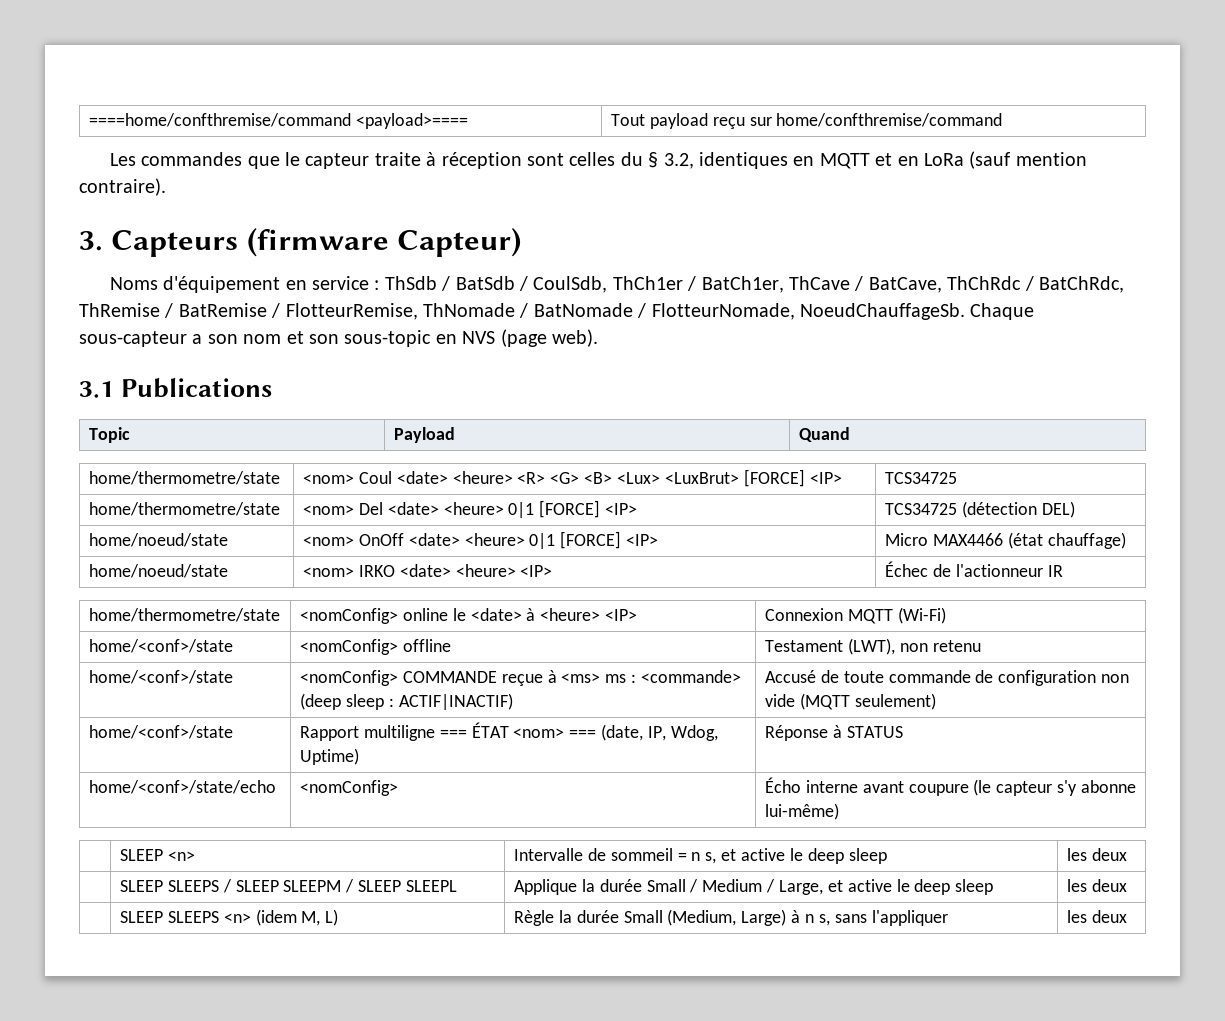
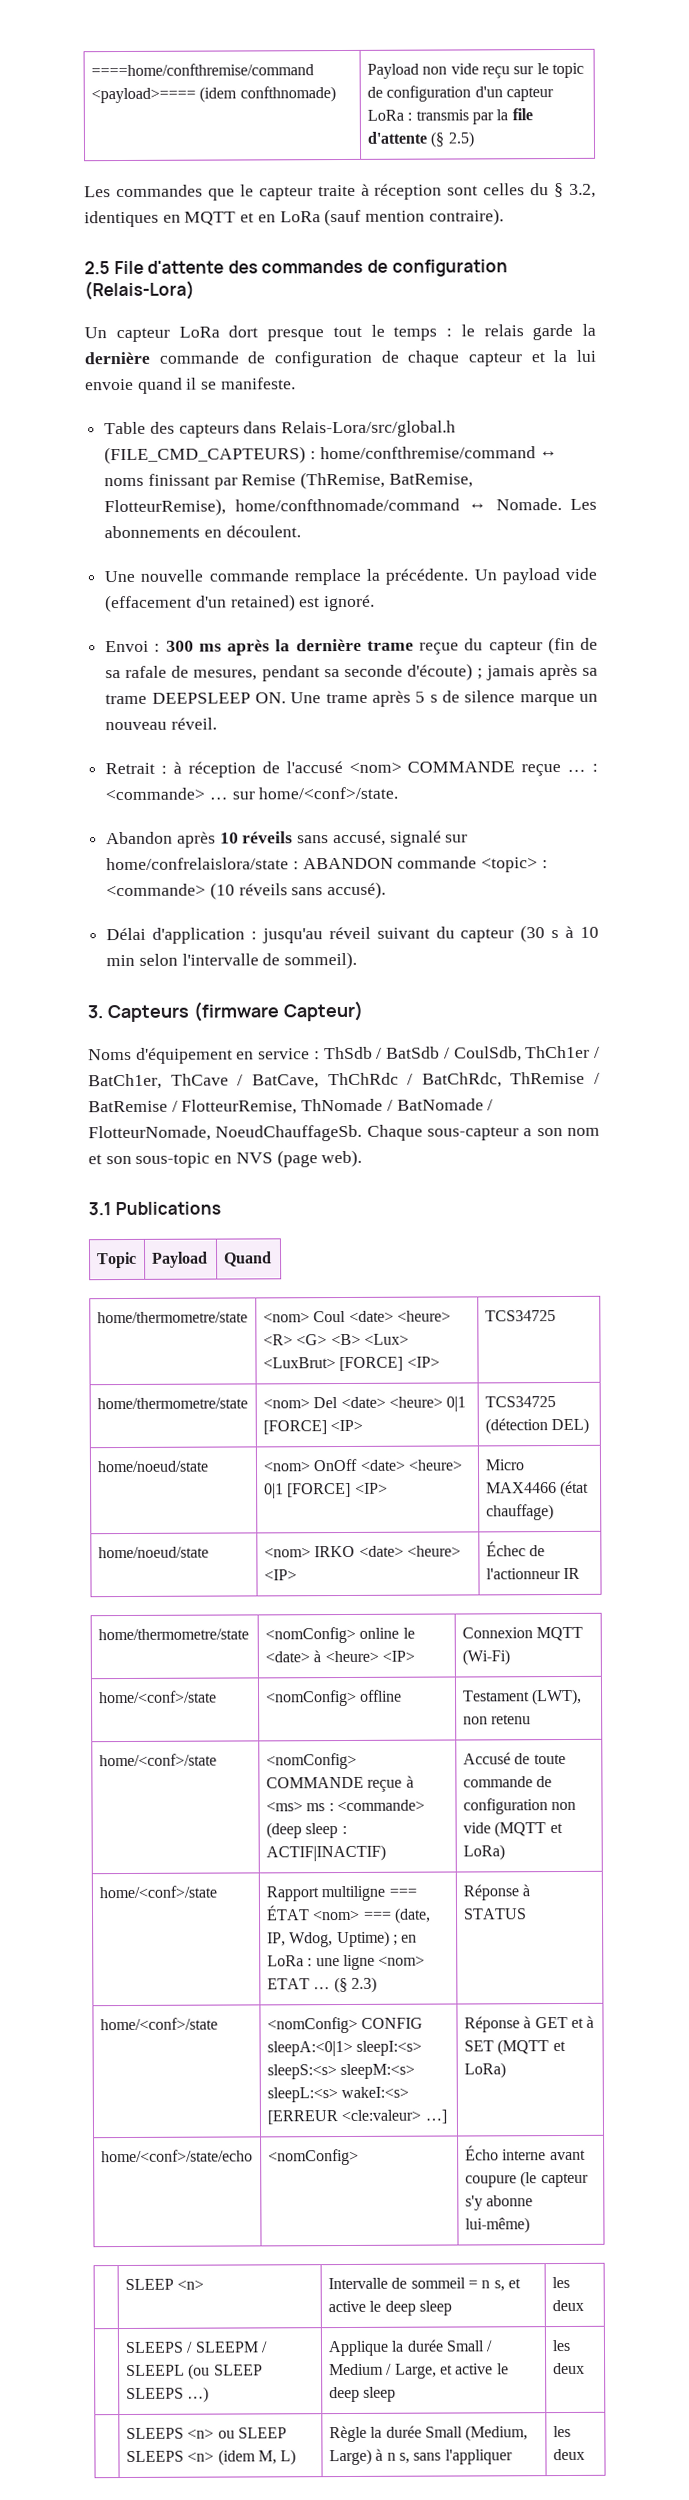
[610,113,1003,129] | Tout payload reçu sur home/confthremise/command -> [199,86,336,103] [366,62,584,79] [366,85,554,102] [366,108,533,125] [366,131,474,148] (idem confthnomade) | Payload non vide reçu sur le topic de configuration d'un capteur LoRa : transmis par la file d'attente (§ 2.5)
(166, 187) none -> [84,259,508,277] [84,280,195,301] [84,323,596,343] [84,349,597,368] [85,377,296,394] [104,420,457,438] [104,446,559,465] [104,471,473,490] [104,498,597,517] [104,525,301,539] [104,567,597,586] [105,594,376,613] [105,636,599,656] [105,663,598,682] [105,690,598,707] [105,717,217,731] [105,761,598,778] [105,786,399,801] [106,830,469,848] [106,856,548,873] [106,881,387,900] [106,925,599,944] [106,951,358,970] // 2.5 File d'attente des commandes de configuration (Relais-Lora) // Un capteur LoRa dort presque tout le temps : le relais garde la dernière commande de configuration de chaque capteur et la lui envoie quand il se manifeste. // Table des capteurs dans Relais-Lora/src/global.h (FILE_CMD_CAPTEURS) : home/confthremise/command ↔ noms finissant par Remise (ThRemise, BatRemise, FlotteurRemise), home/confthnomade/command ↔ Nomade. Les abonnements en découlent. // Une nouvelle commande remplace la précédente. Un payload vide (effacement d'un retained) est ignoré. // Envoi : 300 ms après la dernière trame reçue du capteur (fin de sa rafale de mesures, pendant sa seconde d'écoute) ; jamais après sa trame DEEPSLEEP ON. Une trame après 5 s de silence marque un nouveau réveil. // Retrait : à réception de l'accusé <nom> COMMANDE reçue … : <commande> … sur home/<conf>/state. // Abandon après 10 réveils sans accusé, signalé sur home/confrelaislora/state : ABANDON commande <topic> : <commande> (10 réveils sans accusé). // Délai d'application : jusqu'au réveil suivant du capteur (30 s à 10 min selon l'intervalle de sommeil).
[854,693,936,710] seulement) -> [549,1823,563,1834] [462,1844,505,1861] et LoRa)
[764,725,903,741] | Réponse à STATUS -> [392,1934,418,1946] [266,1954,426,1971] [266,1976,377,1994] [462,1884,531,1901] [462,1908,527,1920] [99,2017,218,2031] [266,2016,424,2034] [266,2040,423,2057] [266,2063,416,2080] [266,2086,410,2103] [266,2109,447,2125] [463,2015,595,2033] [463,2039,566,2056] [463,2062,506,2079] ; en LoRa : une ligne <nom> ETAT … (§ 2.3) | Réponse à STATUS // home/<conf>/state | <nomConfig> CONFIG sleepA:<0|1> sleepI:<s> sleepS:<s> sleepM:<s> sleepL:<s> wakeI:<s> [ERREUR <cle:valeur> …] | Réponse à GET et à SET (MQTT et LoRa)
[119,879,457,893] SLEEP SLEEPS / SLEEP SLEEPM / SLEEP SLEEPL -> [124,2341,268,2354] [125,2363,263,2380] [125,2386,210,2403] SLEEPS / SLEEPM / SLEEPL (ou SLEEP SLEEPS …)
(1127, 885) none -> [125,2427,235,2440] SLEEPS <n> ou

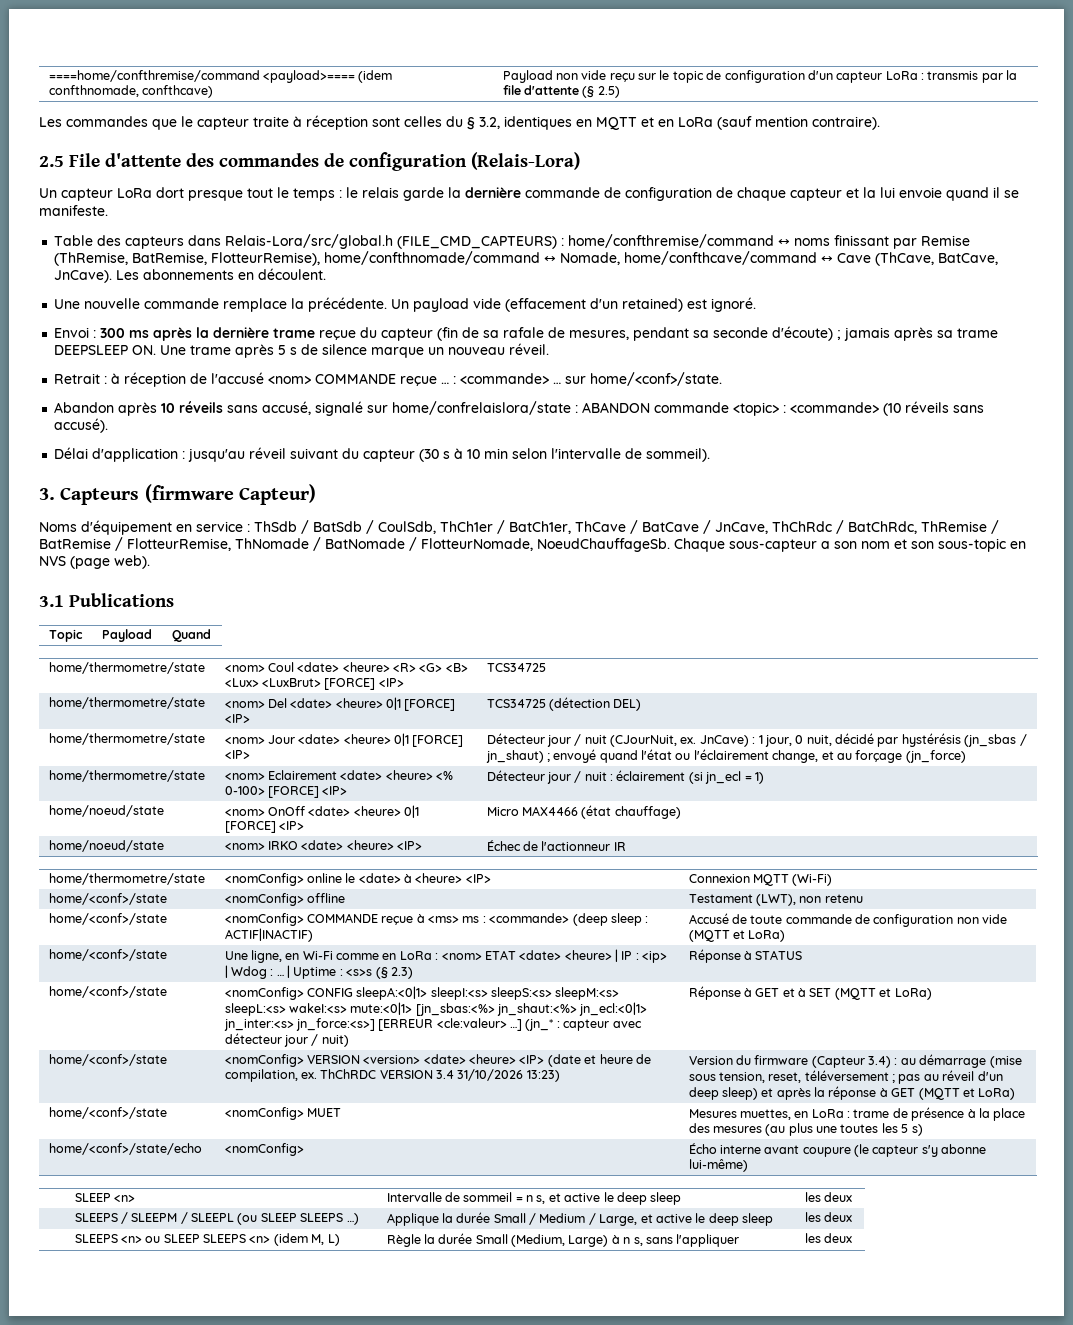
[239,86,336,103] confthnomade) -> [48,85,213,98] confthnomade, confthcave)
[495,498,562,511] Nomade. -> [560,251,999,266] [54,270,113,283] Nomade, home/confthcave/command ↔ Cave (ThCave, BatCave, JnCave).
[251,1074,319,1089] BatCave, -> [642,520,768,534] BatCave / JnCave,
(590, 1426) none -> [48,733,205,745] [224,733,464,747] [224,750,250,759] [486,733,1027,747] [485,749,966,763] [48,770,205,782] [224,770,454,780] [224,786,348,798] [486,770,764,784] // home/thermometre/state | <nom> Jour <date> <heure> 0|1 [FORCE] <IP> | Détecteur jour / nuit (CJourNuit, ex. JnCave) : 1 jour, 0 nuit, décidé par hystérésis (jn_sbas / jn_shaut) ; envoyé quand l'état ou l'éclairement change, et au forçage (jn_force) // home/thermometre/state | <nom> Eclairement <date> <heure> <% 0-100> [FORCE] <IP> | Détecteur jour / nuit : éclairement (si jn_ecl = 1)
[265,1885,417,1902] [265,1905,431,1924] [266,1930,418,1948] [266,1954,426,1971] [266,1978,331,1990] Rapport multiligne === ÉTAT <nom> === (date, IP, Wdog, Uptime) ; en LoRa : une ligne <nom> ETAT … -> [224,949,668,963] [224,965,373,979] Une ligne, en Wi-Fi comme en LoRa : <nom> ETAT <date> <heure> | IP : <ip> | Wdog : … | Uptime : <s>s
[266,2109,447,2125] [ERREUR <cle:valeur> …] -> [350,1002,648,1016] [223,1018,642,1031] [224,1033,349,1047] mute:<0|1> [jn_sbas:<%> jn_shaut:<%> jn_ecl:<0|1> jn_inter:<s> jn_force:<s>] [ERREUR <cle:valeur> …] (jn_* : capteur avec détecteur jour / nuit)
(506, 2070) none -> [48,1054,167,1066] [224,1054,651,1067] [224,1069,560,1082] [688,1054,1022,1068] [688,1070,1003,1084] [688,1086,1016,1100] [48,1107,167,1119] [224,1107,341,1120] [688,1107,1026,1121] [688,1123,923,1136] // home/<conf>/state | <nomConfig> VERSION <version> <date> <heure> <IP> (date et heure de compilation, ex. ThChRDC VERSION 3.4 31/10/2026 13:23) | Version du firmware (Capteur 3.4) : au démarrage (mise sous tension, reset, téléversement ; pas au réveil d'un deep sleep) et après la réponse à GET (MQTT et LoRa) // home/<conf>/state | <nomConfig> MUET | Mesures muettes, en LoRa : trame de présence à la place des mesures (au plus une toutes les 5 s)

